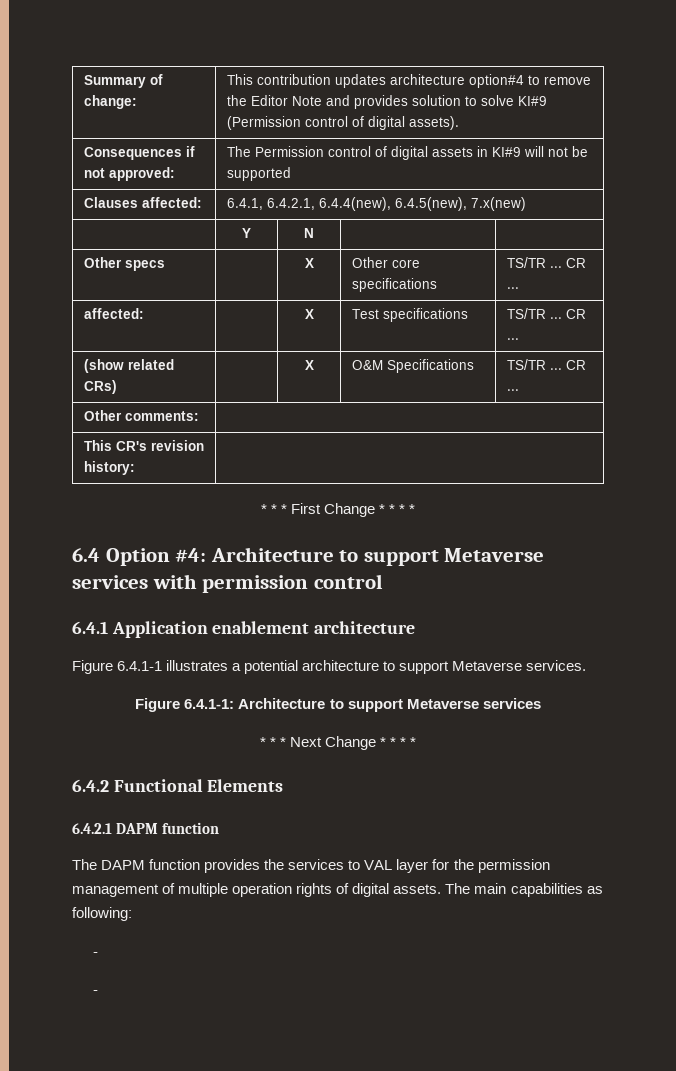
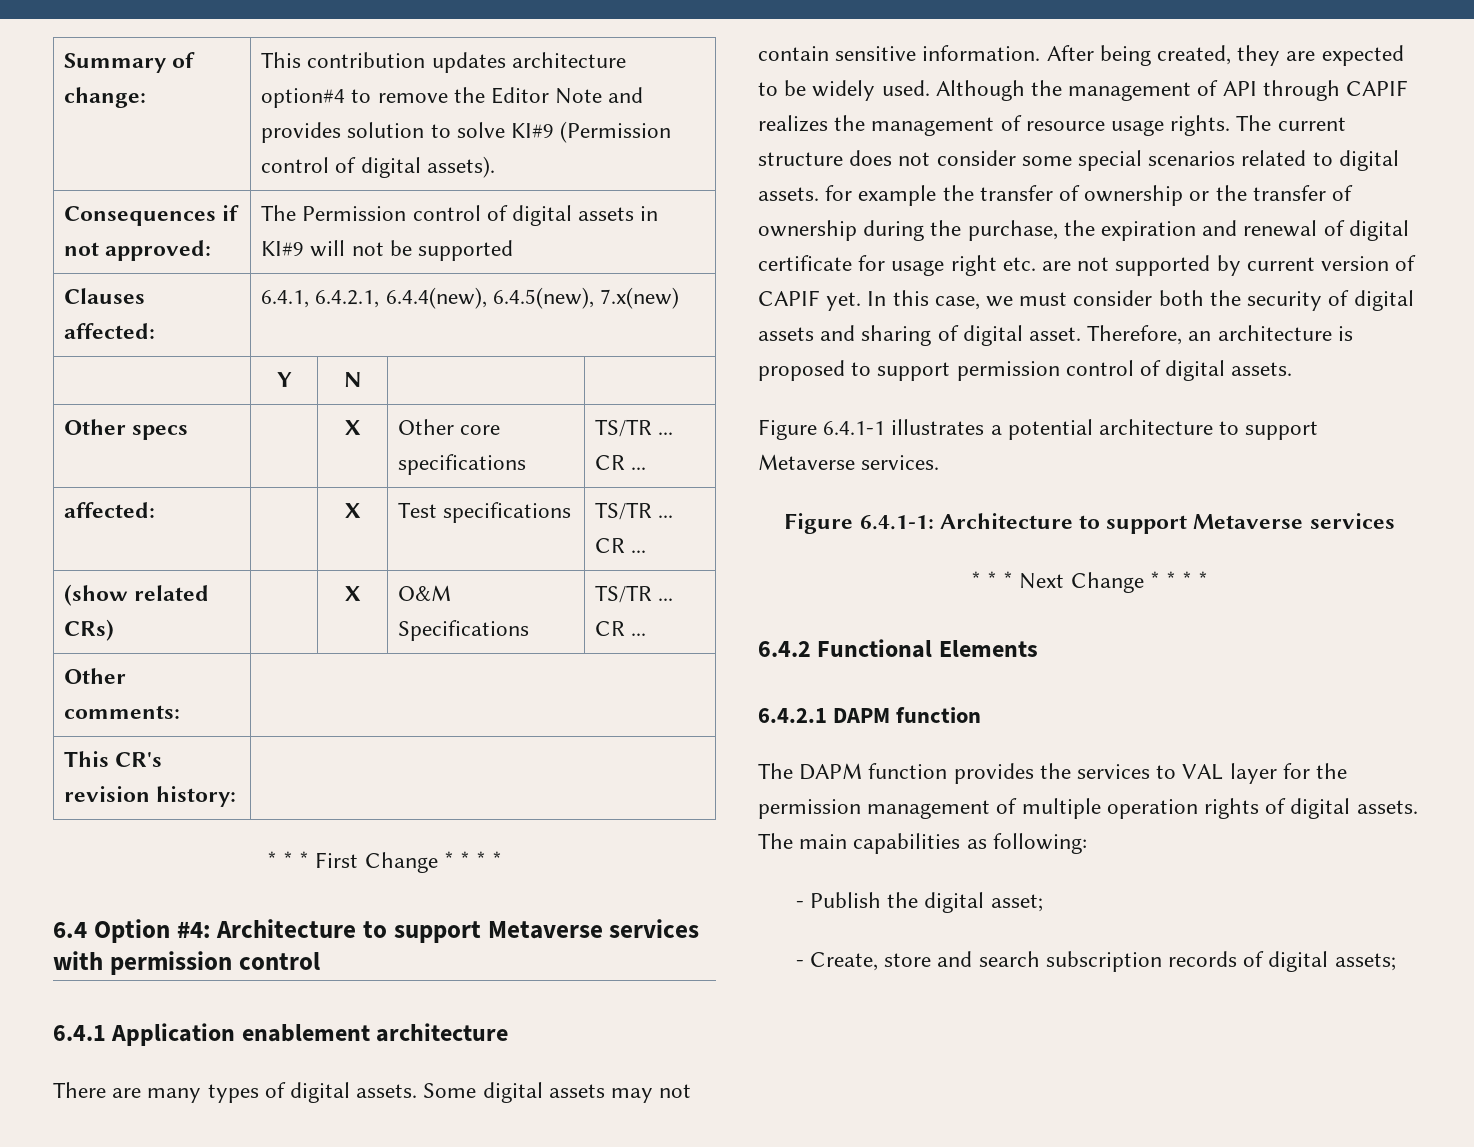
(416, 627) none -> [53,1082,692,1103] [758,45,1404,66] [758,80,1409,101] [758,115,1346,136] [758,150,1399,171] [758,185,1354,206] [758,220,1409,241] [758,255,1417,276] [758,290,1414,311] [758,325,1353,346] [758,360,1293,381] // There are many types of digital assets. Some digital assets may not contain sensitive information. After being created, they are expected to be widely used. Although the management of API through CAPIF realizes the management of resource usage rights. The current structure does not consider some special scenarios related to digital assets. for example the transfer of ownership or the transfer of ownership during the purchase, the expiration and renewal of digital certificate for usage right etc. are not supported by current version of CAPIF yet. In this case, we must consider both the security of digital assets and sharing of digital asset. Therefore, an architecture is proposed to support permission control of digital assets.
[93,990,99,994] // - -> [809,892,1043,913] [795,951,1396,972] Publish the digital asset; // - Create, store and search subscription records of digital assets;

